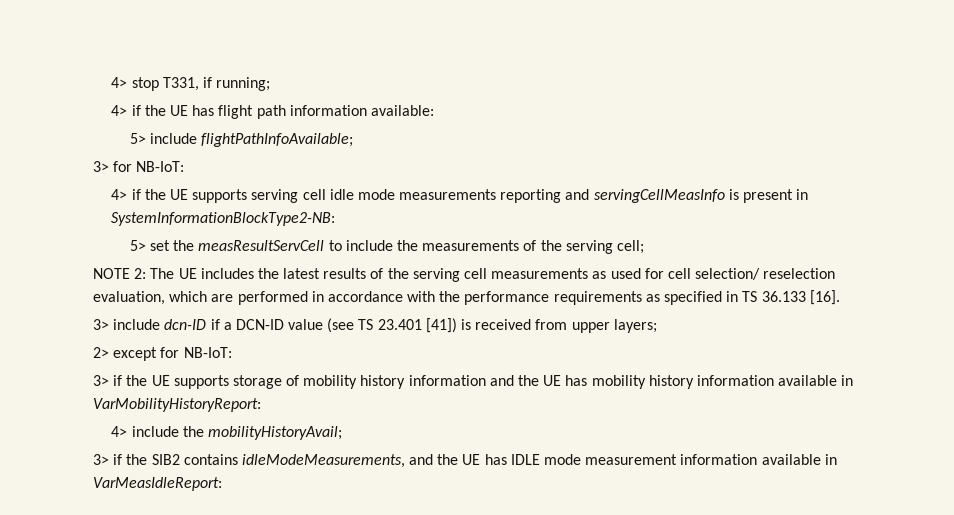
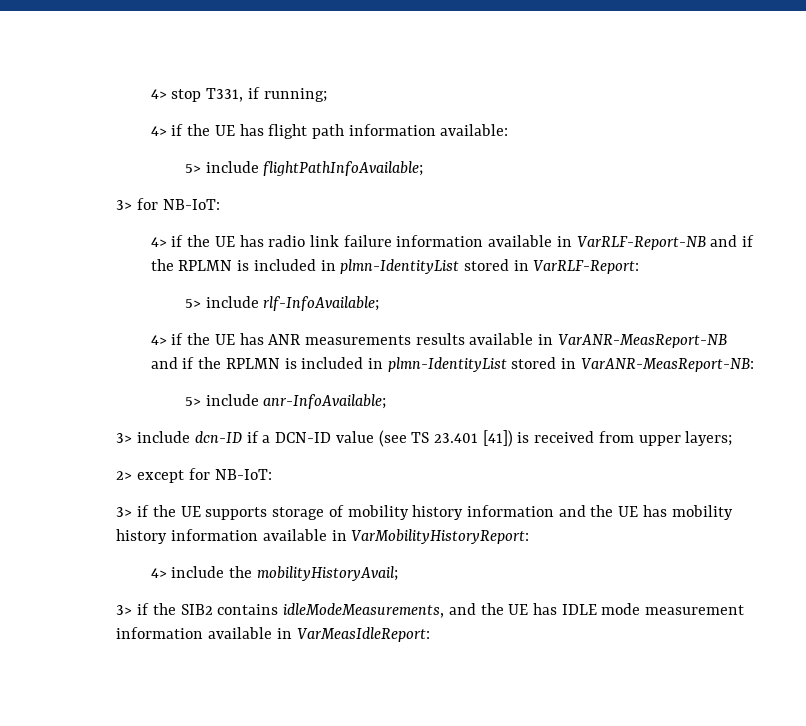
[192,189,809,203] [111,212,336,226] [129,240,644,254] [92,268,836,282] [92,290,840,305] supports serving cell idle mode measurements reporting and servingCellMeasInfo is present in SystemInformationBlockType2-NB: // 5> set the measResultServCell to include the measurements of the serving cell; // NOTE 2: The UE includes the latest results of the serving cell measurements as used for cell selection/ reselection evaluation, which are performed in accordance with the performance requirements as specified in TS 36.133 [16]. -> [239,235,755,250] [150,259,640,274] [184,296,380,311] [150,333,727,348] [150,357,754,372] [184,394,387,409] has radio link failure information available in VarRLF-Report-NB and if the RPLMN is included in plmn-IdentityList stored in VarRLF-Report: // 5> include rlf-InfoAvailable; // 4> if the UE has ANR measurements results available in VarANR-MeasReport-NB and if the RPLMN is included in plmn-IdentityList stored in VarANR-MeasReport-NB: // 5> include anr-InfoAvailable;

